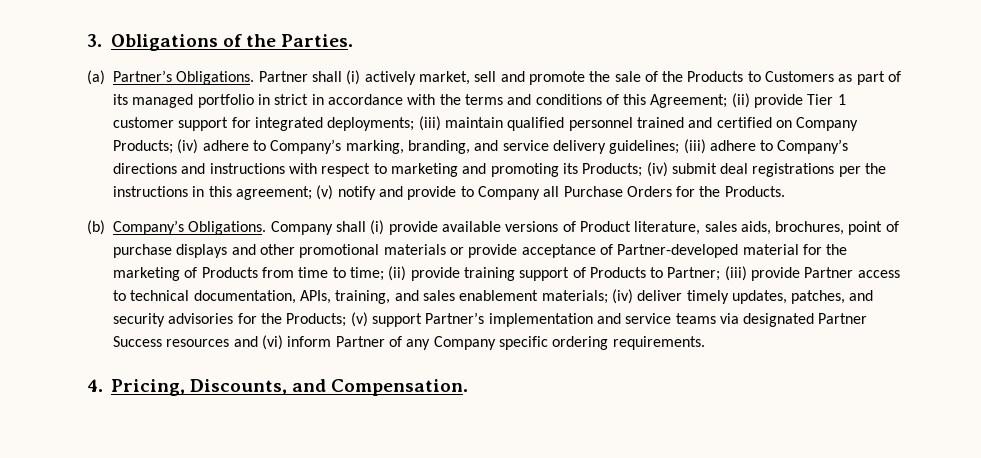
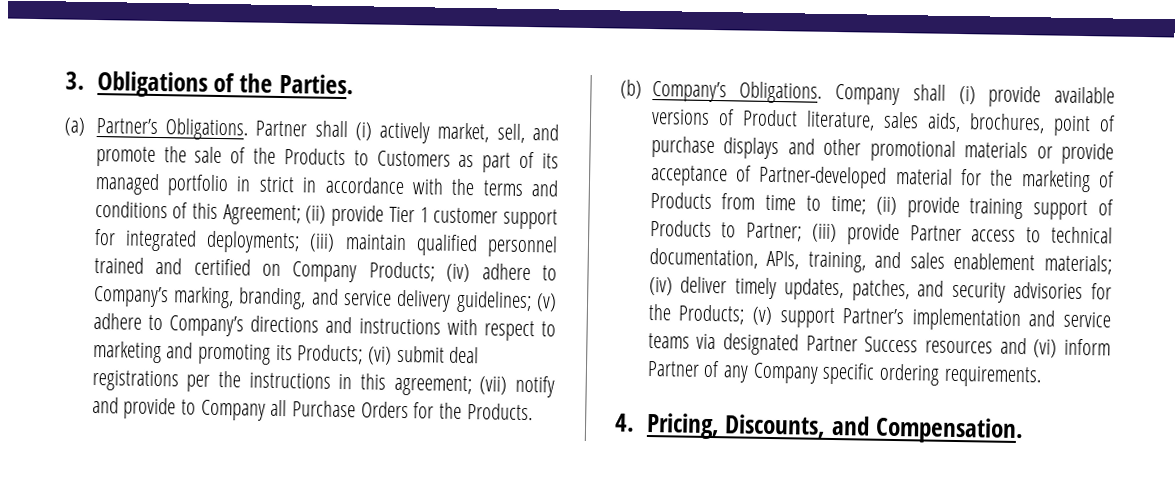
[474,71,497,82] sell -> [496,123,525,143] sell,
[683,139,706,154] (iii) -> [536,293,557,312] (v)
[646,162,668,177] (iv) -> [368,346,393,365] (vi)
[316,185,334,200] (v) -> [479,376,508,395] (vii)

